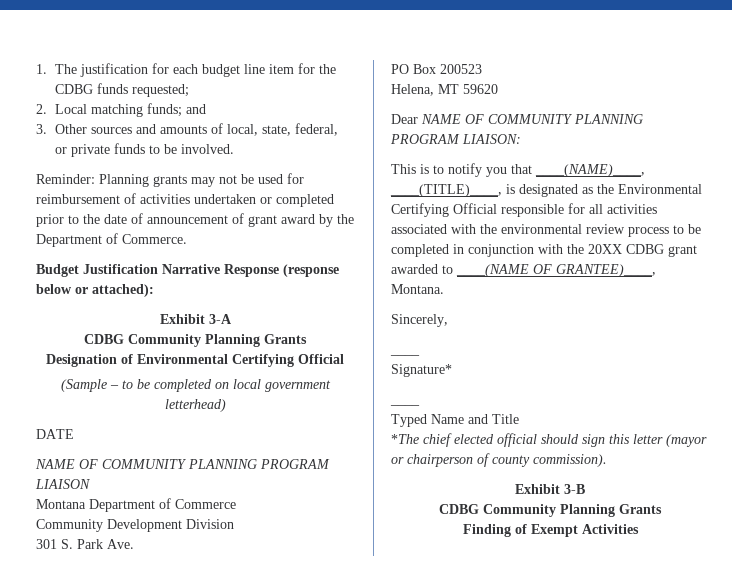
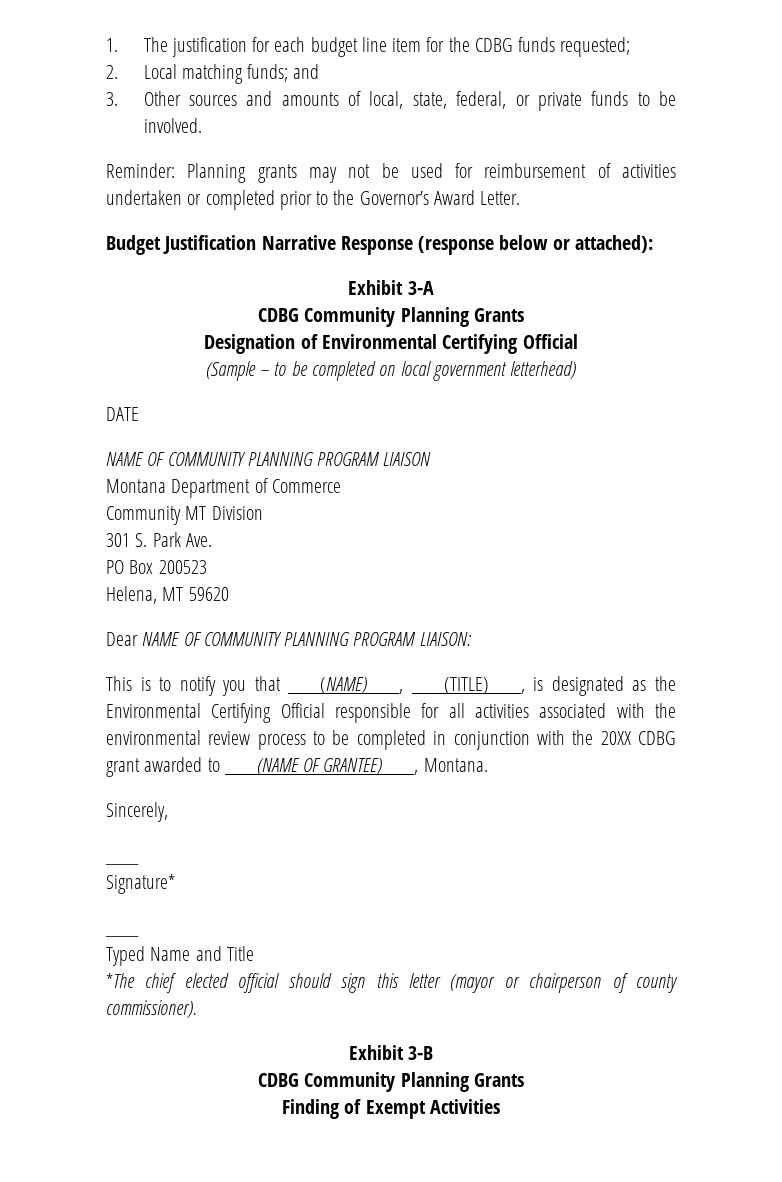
[104,213,354,227] [36,233,187,247] date of announcement of grant award by the Department of Commerce. -> [359,190,521,205] Governor’s Award Letter.
[107,519,182,532] Development -> [185,506,207,520] MT
[533,454,607,467] commission). -> [106,1000,197,1018] commissioner).

